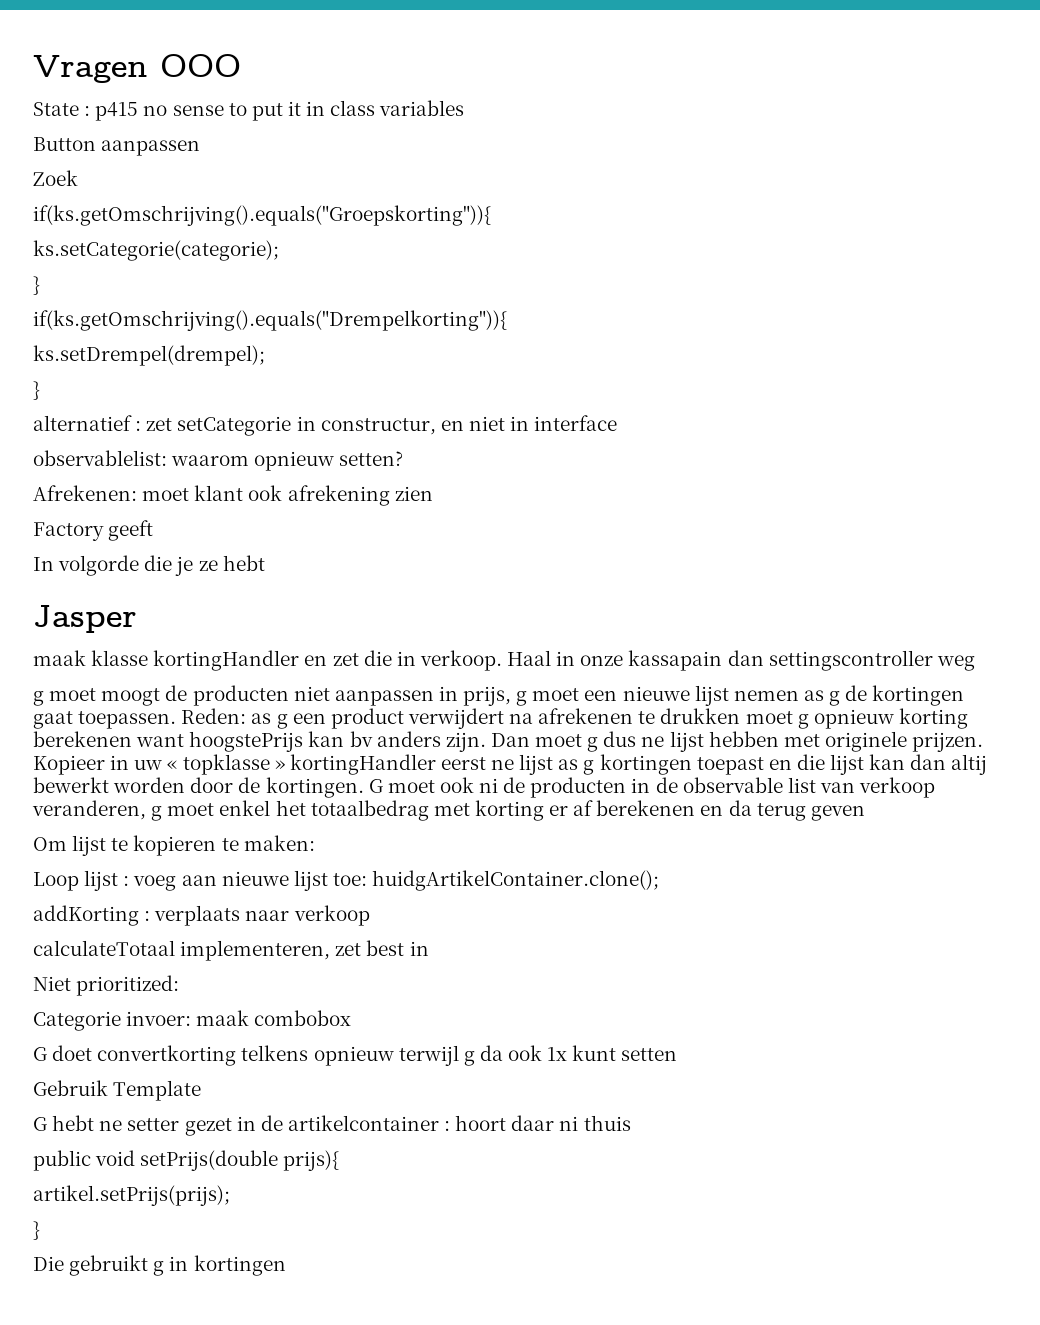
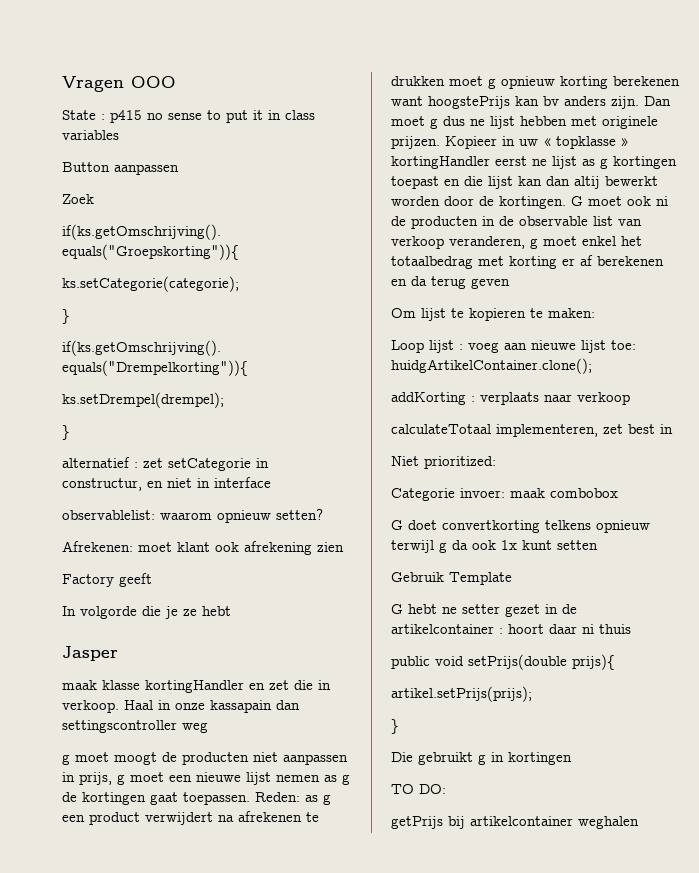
(286, 1265) none -> [391,784,446,794] [391,816,639,829] // TO DO: // getPrijs bij artikelcontainer weghalen

